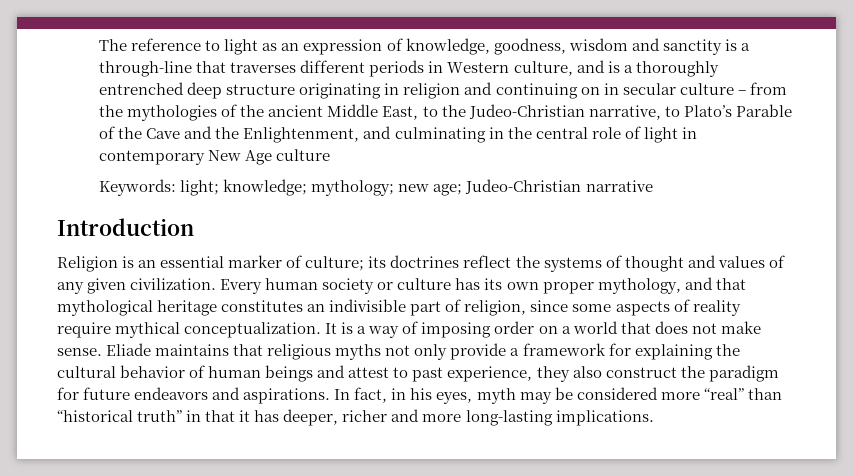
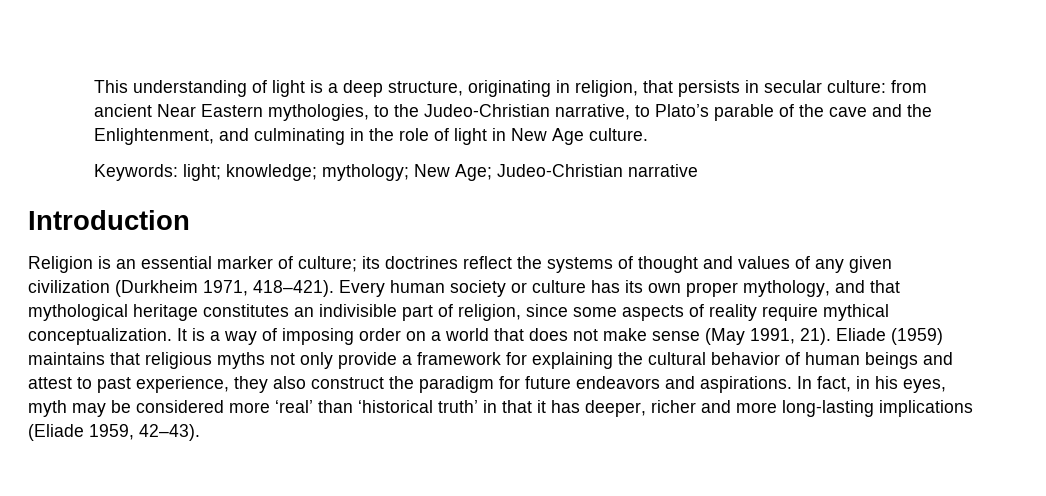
[99,38,750,55] [99,60,719,77] [99,82,787,99] [99,104,419,121] The reference to light as an expression of knowledge, goodness, wisdom and sanctity is a through-line that traverses different periods in Western culture, and is a thoroughly entrenched deep structure originating in religion and continuing on in secular culture – from the mythologies of the ancient Middle East, -> [94,80,928,97] [94,104,370,121] This understanding of light is a deep structure, originating in religion, that persists in secular culture: from ancient Near Eastern mythologies,
[735,104,792,117] [99,126,181,139] Parable of the Cave -> [714,104,868,121] parable of the cave
[535,127,588,139] central -> (395, 134) none
[99,150,206,165] contemporary -> (507, 134) none
[276,149,331,161] culture -> [589,128,649,141] culture.
[398,184,463,196] new age; -> [414,164,493,181] New Age;
[130,278,217,290] civilization. -> [28,280,334,297] civilization (Durkheim 1971, 418–421).
[57,343,152,356] sense. Eliade -> [652,328,943,345] sense (May 1991, 21). Eliade (1959)
[703,388,782,400] [57,410,183,422] “real” than “historical truth” -> [275,400,478,413] ‘real’ than ‘historical truth’
[555,410,654,426] implications. -> [879,400,973,417] [28,424,200,441] implications (Eliade 1959, 42–43).

